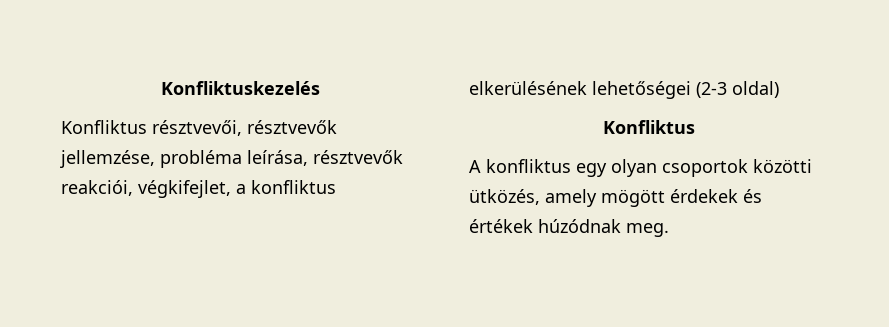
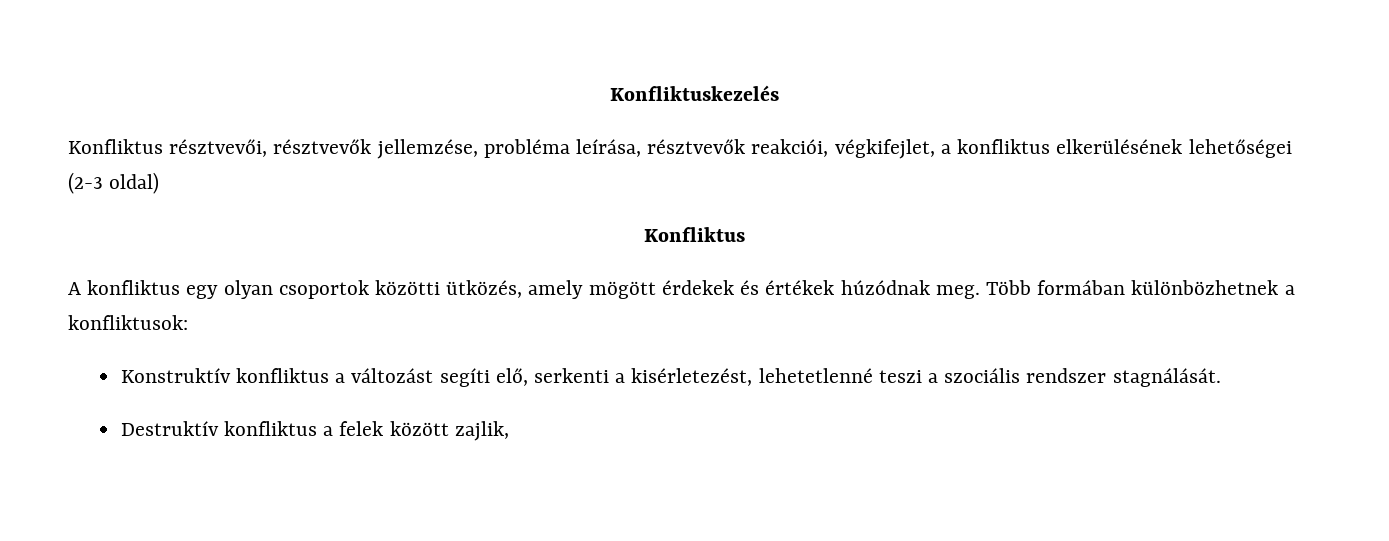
(669, 230) none -> [985,280,1295,295] [68,315,188,330] [120,368,1221,387] [120,421,509,441] Több formában különbözhetnek a konfliktusok: // Konstruktív konfliktus a változást segíti elő, serkenti a kisérletezést, lehetetlenné teszi a szociális rendszer stagnálását. // Destruktív konfliktus a felek között zajlik,

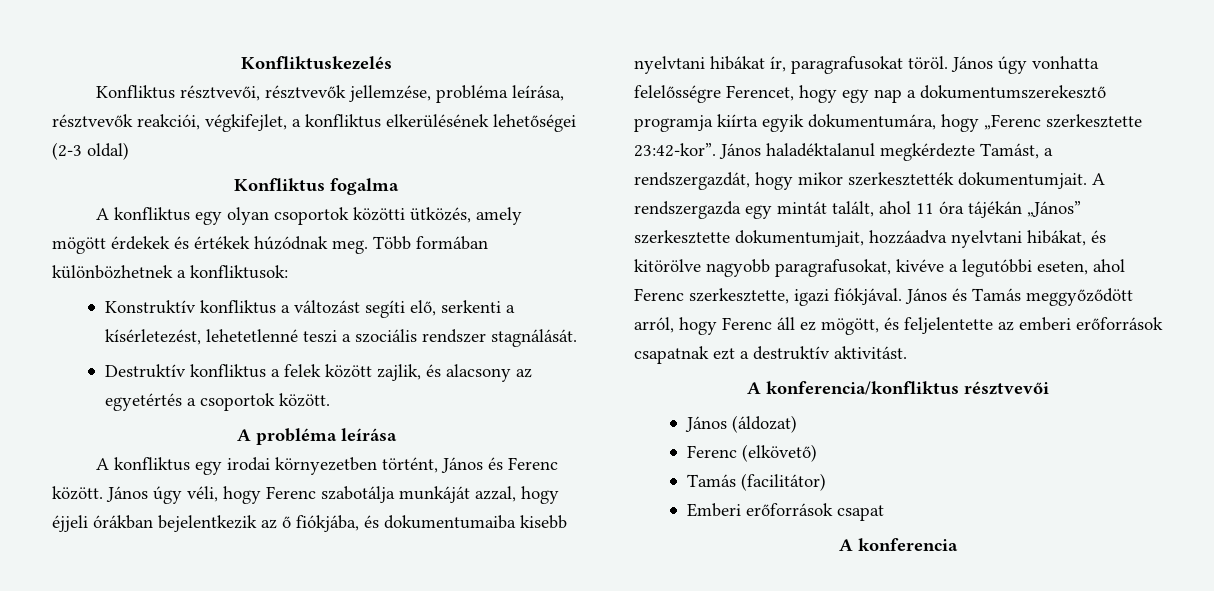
(745, 234) none -> [330,178,399,195] fogalma
[631,368,753,386] kisérletezést, -> [104,329,201,345] kísérletezést,
(509, 431) none -> [425,364,532,382] [104,393,330,411] [236,428,397,445] [96,457,559,475] [52,486,559,504] [52,515,567,532] [634,56,1099,74] [634,85,1106,103] [634,114,1142,132] [634,143,1053,161] [634,172,1105,190] [634,201,1081,219] [634,230,1106,248] [634,259,1125,277] [634,288,1133,306] [634,317,1163,335] [634,346,907,364] [747,381,1049,395] [684,415,797,433] [686,444,817,462] [686,473,826,491] [686,503,884,521] [839,538,958,551] és alacsony az egyetértés a csoportok között. // A probléma leírása // A konfliktus egy irodai környezetben történt, János és Ferenc között. János úgy véli, hogy Ferenc szabotálja munkáját azzal, hogy éjjeli órákban bejelentkezik az ő fiókjába, és dokumentumaiba kisebb nyelvtani hibákat ír, paragrafusokat töröl. János úgy vonhatta felelősségre Ferencet, hogy egy nap a dokumentumszerekesztő programja kiírta egyik dokumentumára, hogy „Ferenc szerkesztette 23:42-kor”. János haladéktalanul megkérdezte Tamást, a rendszergazdát, hogy mikor szerkesztették dokumentumjait. A rendszergazda egy mintát talált, ahol 11 óra tájékán „János” szerkesztette dokumentumjait, hozzáadva nyelvtani hibákat, és kitörölve nagyobb paragrafusokat, kivéve a legutóbbi eseten, ahol Ferenc szerkesztette, igazi fiókjával. János és Tamás meggyőződött arról, hogy Ferenc áll ez mögött, és feljelentette az emberi erőforrások csapatnak ezt a destruktív aktivitást. // A konferencia/konfliktus résztvevői // János (áldozat) // Ferenc (elkövető) // Tamás (facilitátor) // Emberi erőforrások csapat // A konferencia

